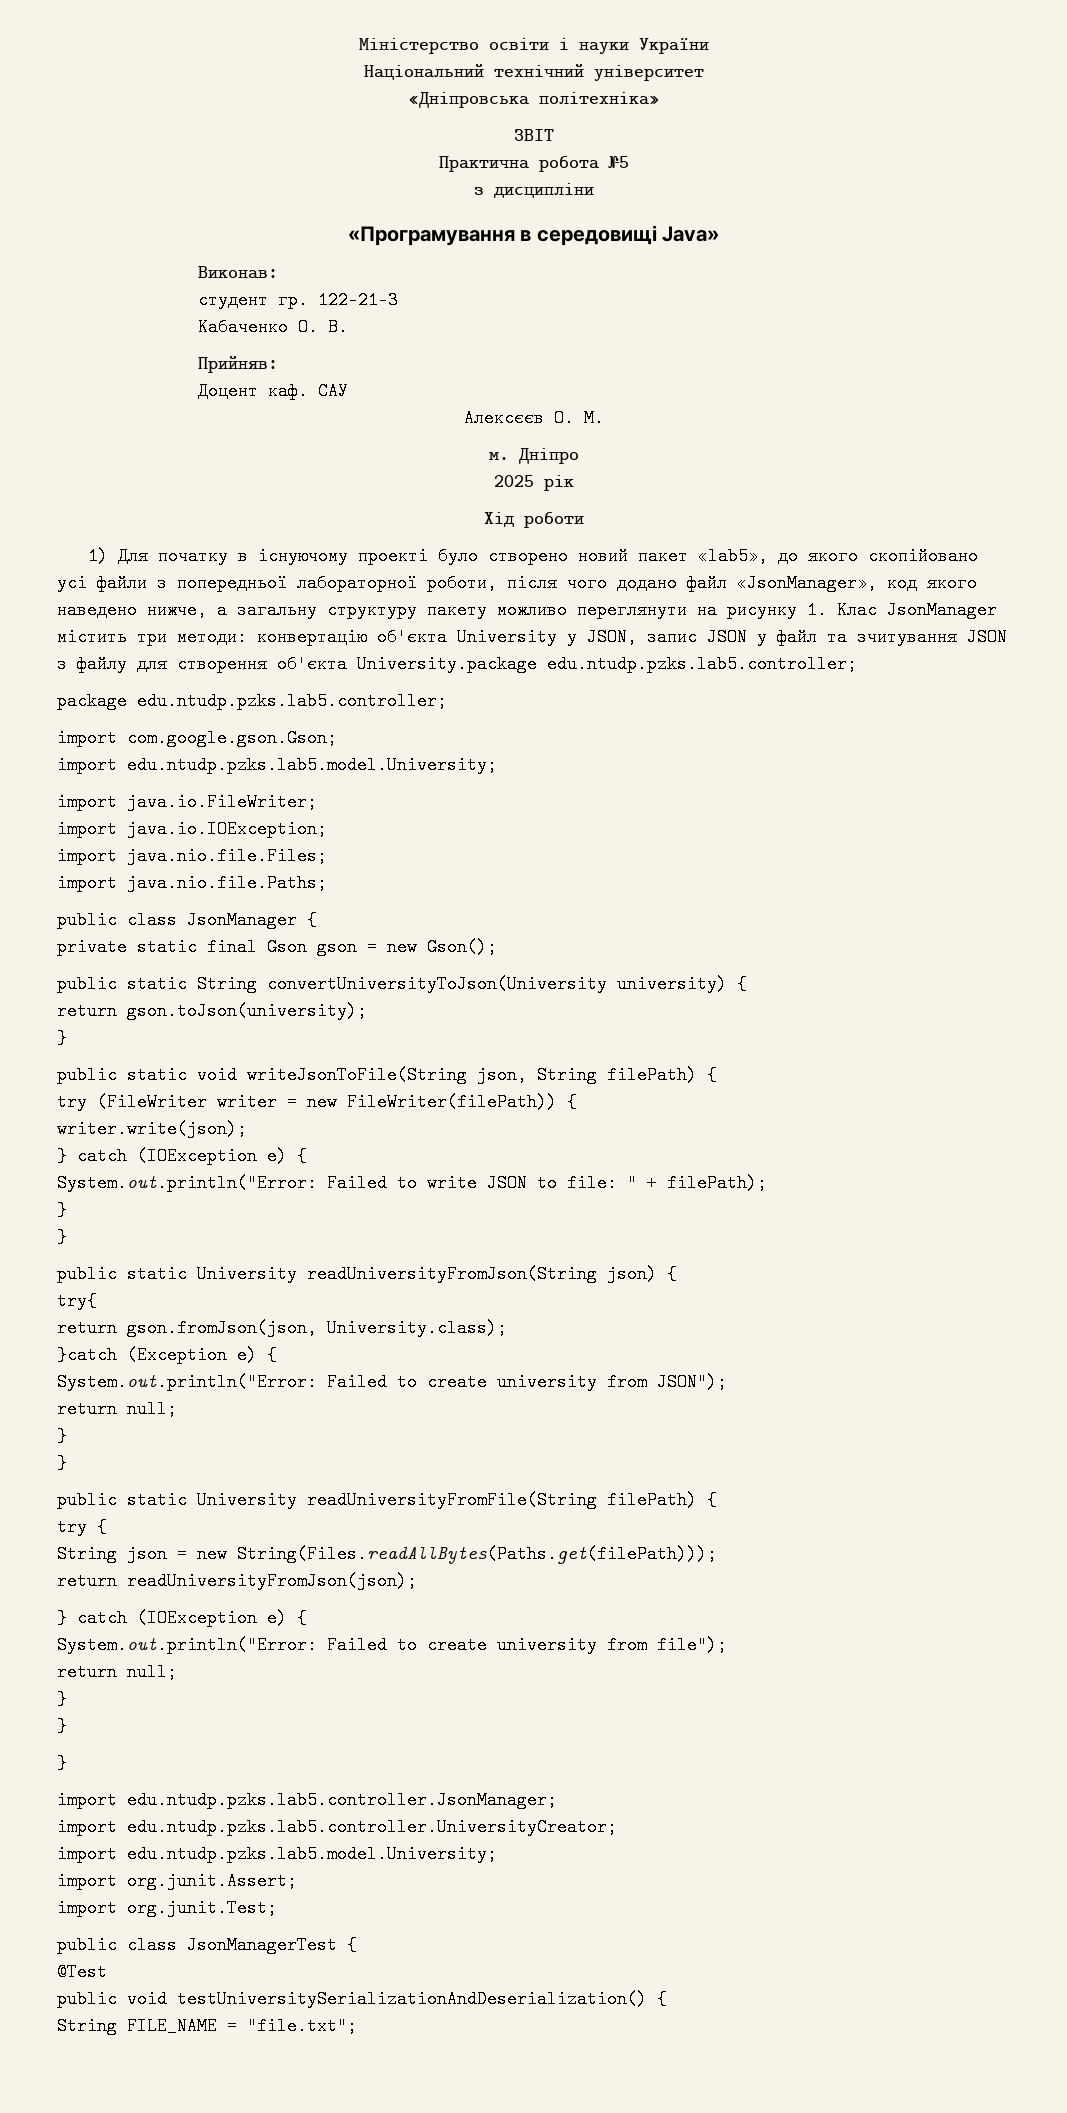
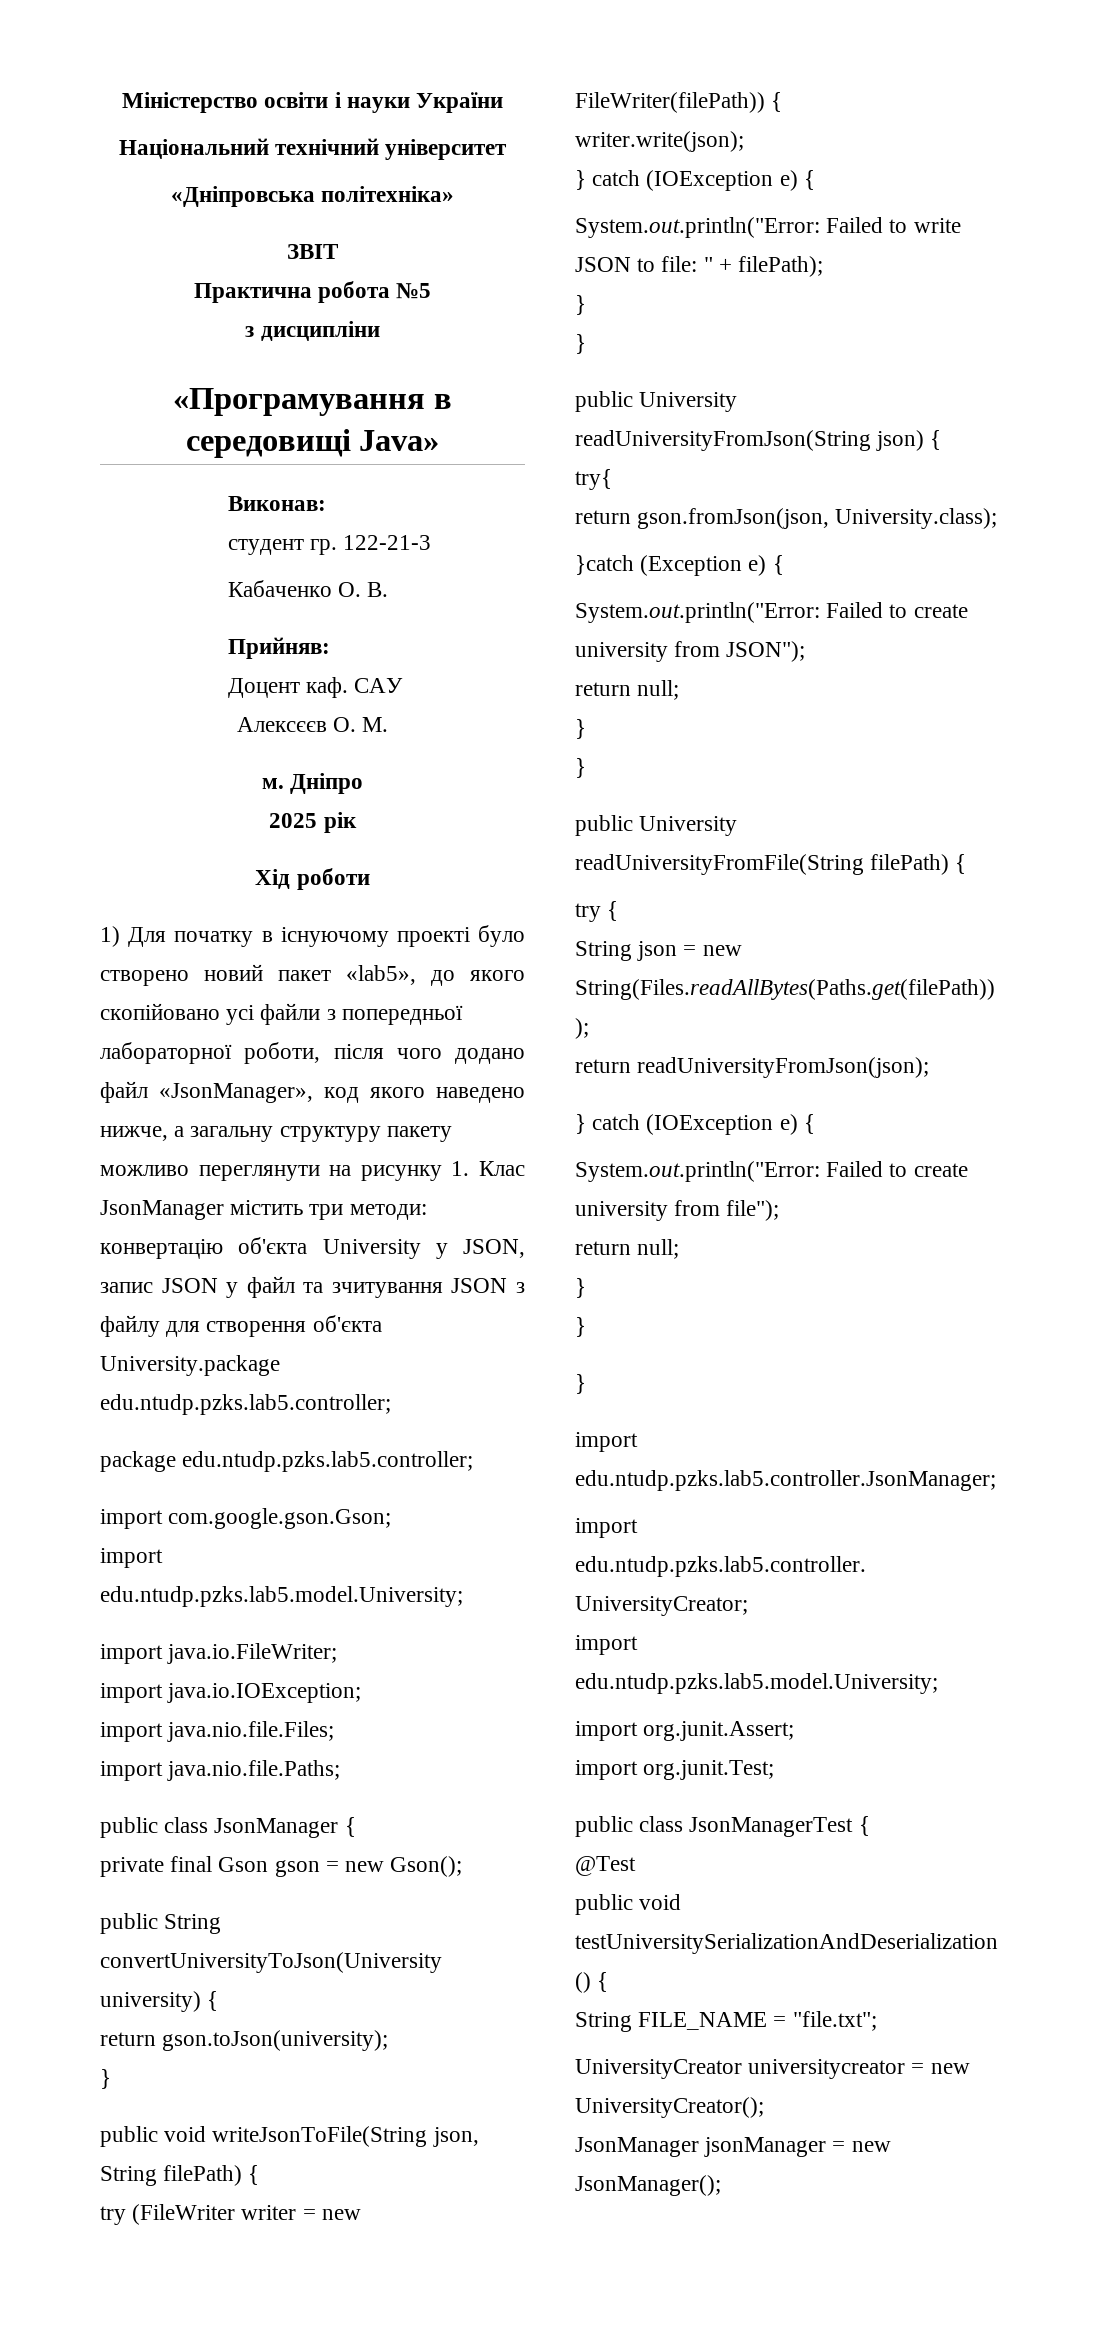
[137,938,197,956] static -> (164, 1867) none
[127,975,187,993] static -> (158, 1923) none
[127,1066,187,1084] static -> (158, 2136) none
[127,1265,187,1283] static -> (633, 401) none
[127,1491,187,1509] static -> (633, 825) none
(357, 2026) none -> [575,2059,970,2079] [575,2097,764,2118] [575,2137,891,2157] [575,2175,721,2196] // UniversityCreator universitycreator = new UniversityCreator(); // JsonManager jsonManager = new JsonManager();

